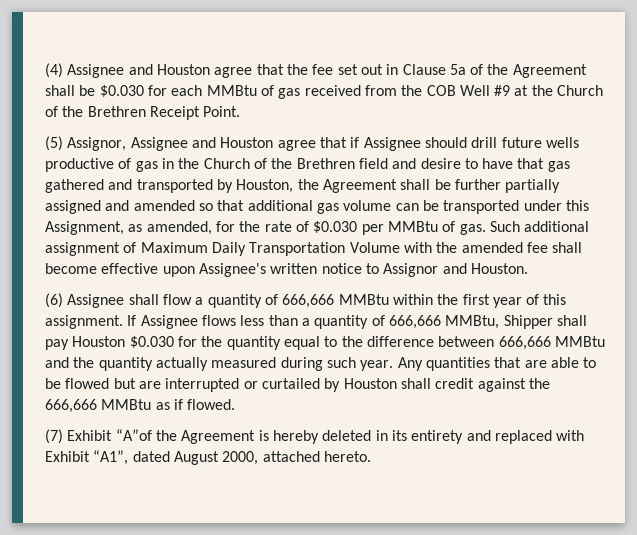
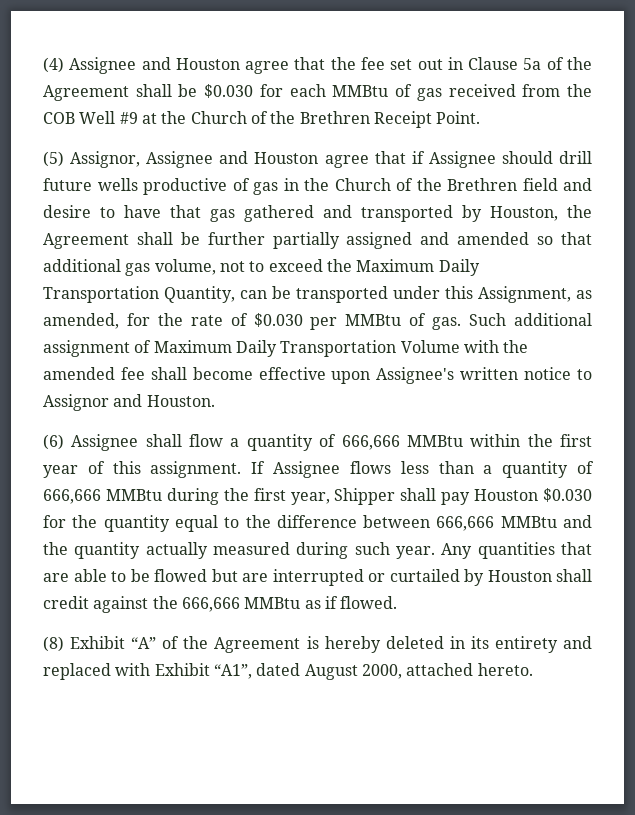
[343,200,392,211] volume -> [154,259,480,276] [43,286,235,303] volume, not to exceed the Maximum Daily Transportation Quantity,
[445,315,500,329] MMBtu, -> [105,488,330,505] MMBtu during the first year,
[45,429,152,444] (7) Exhibit “A”of -> [43,636,180,652] (8) Exhibit “A” of

